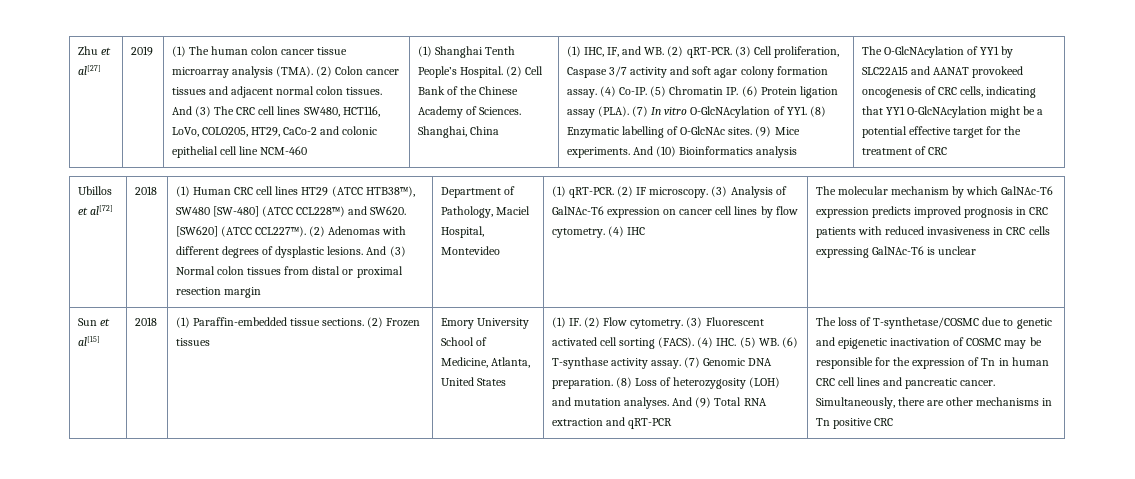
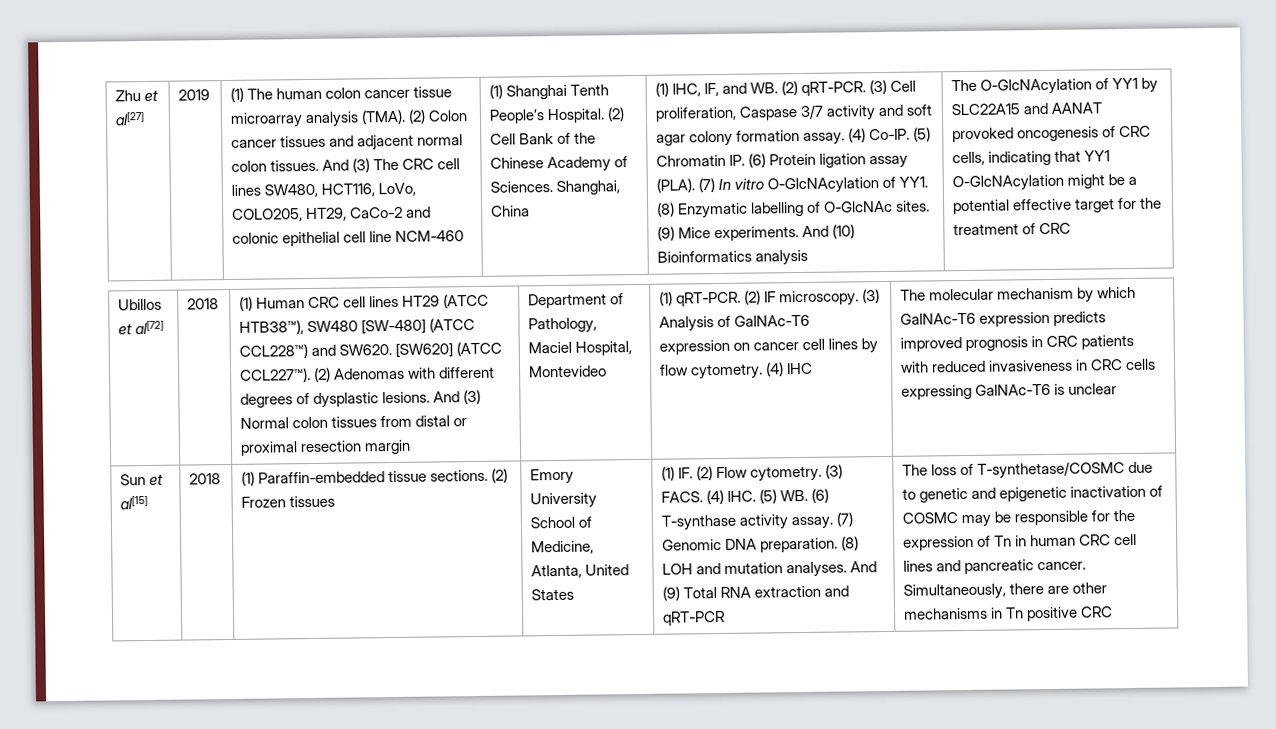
[972,66,1024,78] provokeed -> [952,127,1015,143] provoked
[705,317,764,326] [551,337,695,349] Fluorescent activated cell sorting (FACS). -> [661,491,704,503] FACS.
[635,377,781,389] Loss of heterozygosity (LOH) -> [662,563,694,575] LOH

